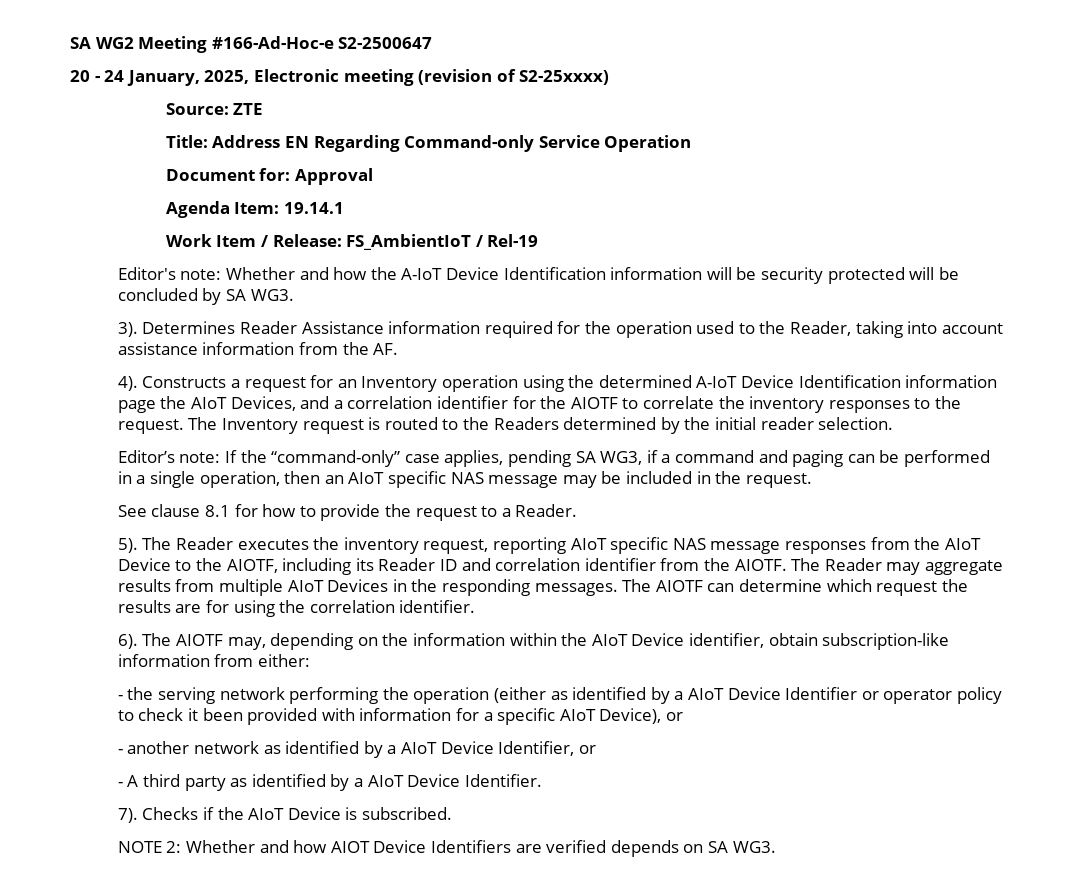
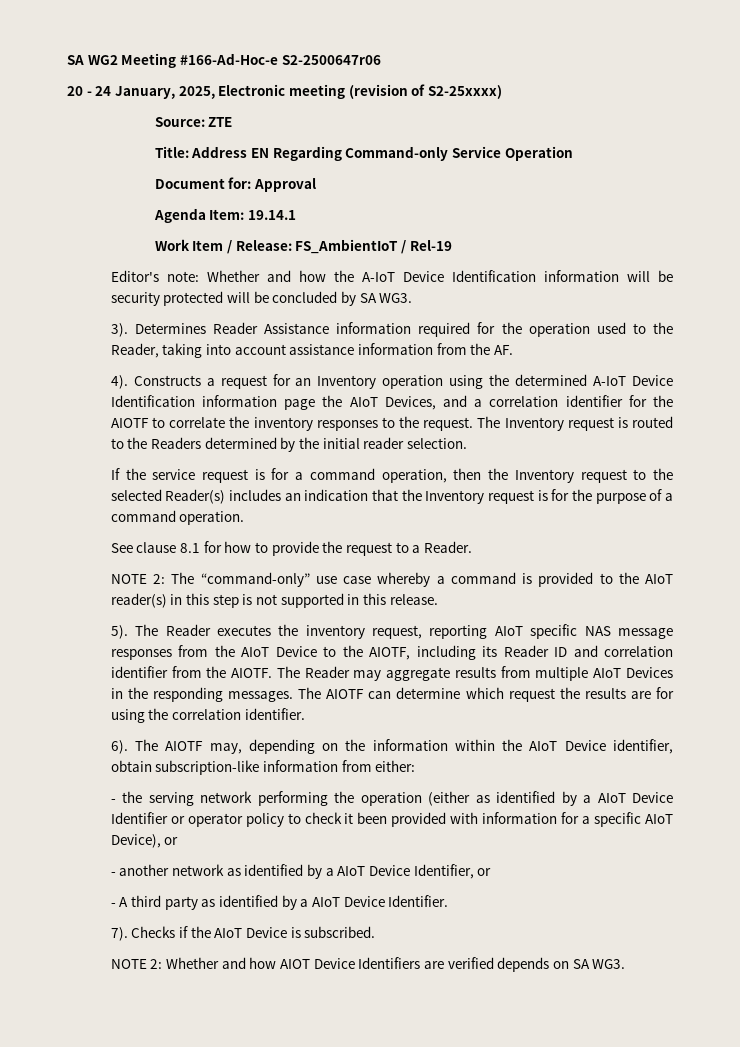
[338,37,433,49] S2-2500647 -> [281,55,381,65] S2-2500647r06
[117,450,990,467] [117,471,812,488] Editor’s note: If the “command-only” case applies, pending SA WG3, if a command and paging can be performed in a single operation, then an AIoT specific NAS message may be included in the request. -> [110,468,674,483] [110,489,673,504] [110,510,245,525] If the service request is for a command operation, then the Inventory request to the selected Reader(s) includes an indication that the Inventory request is for the purpose of a command operation.
(578, 510) none -> [110,572,673,587] [110,593,438,608] // NOTE 2: The “command-only” use case whereby a command is provided to the AIoT reader(s) in this step is not supported in this release.

